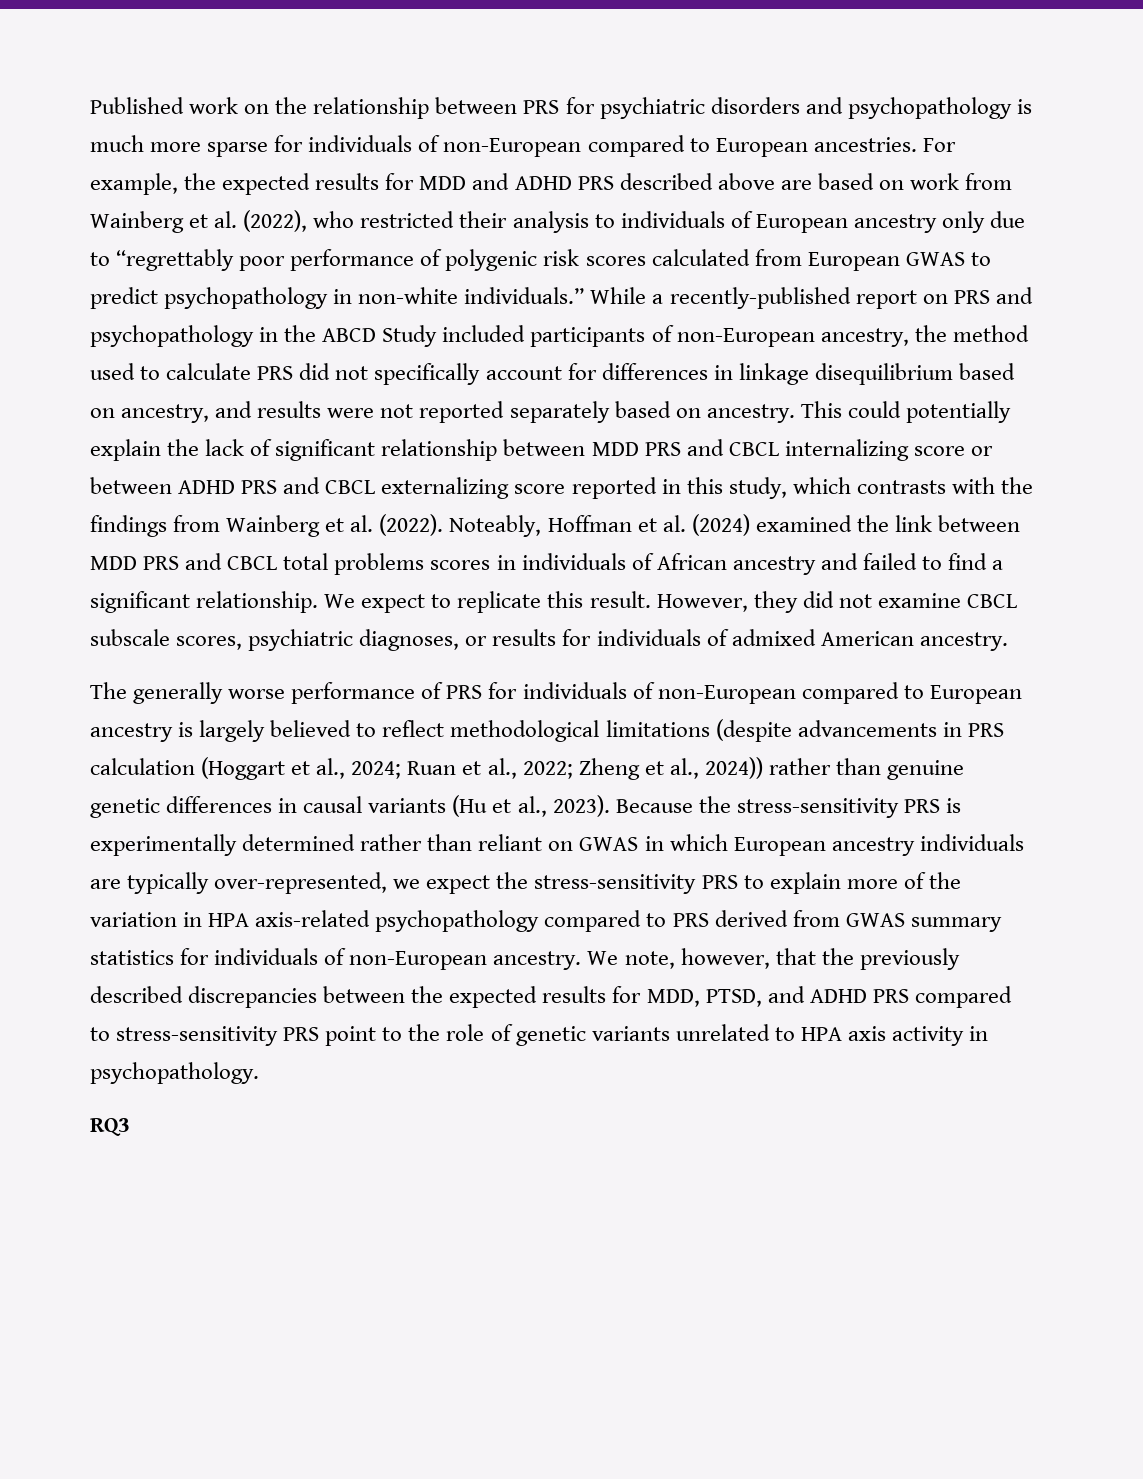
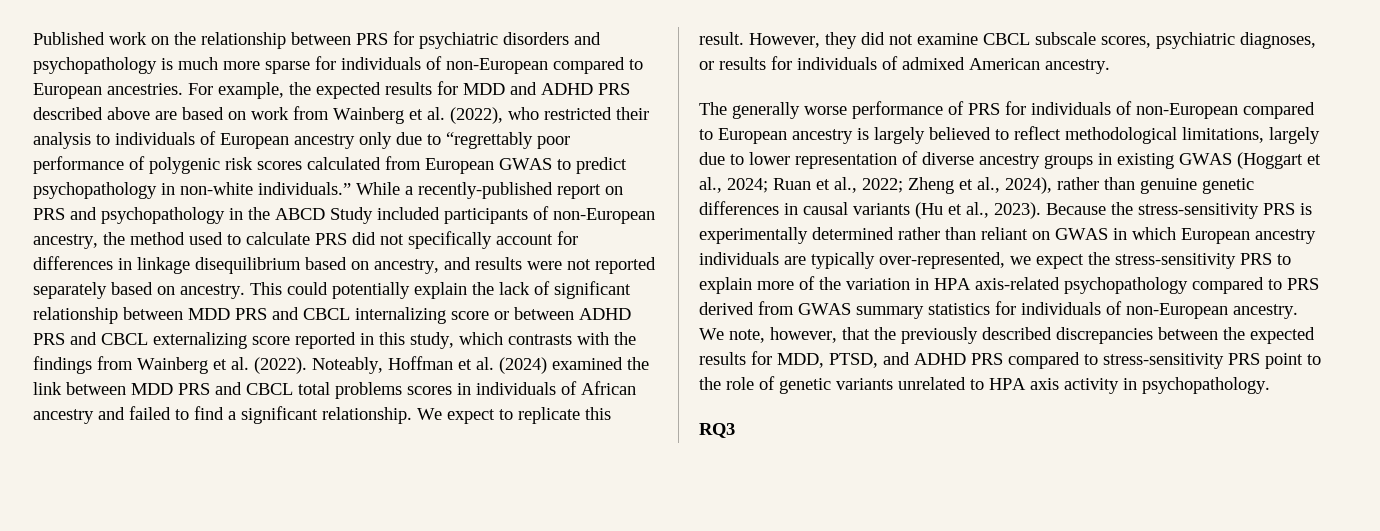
[605,719,1004,742] [90,758,195,775] limitations (despite advancements in PRS calculation -> [1182,127,1320,144] [699,151,1232,169] limitations, largely due to lower representation of diverse ancestry groups in existing GWAS
[704,757,763,779] 2024)) -> [1005,177,1052,194] 2024),

